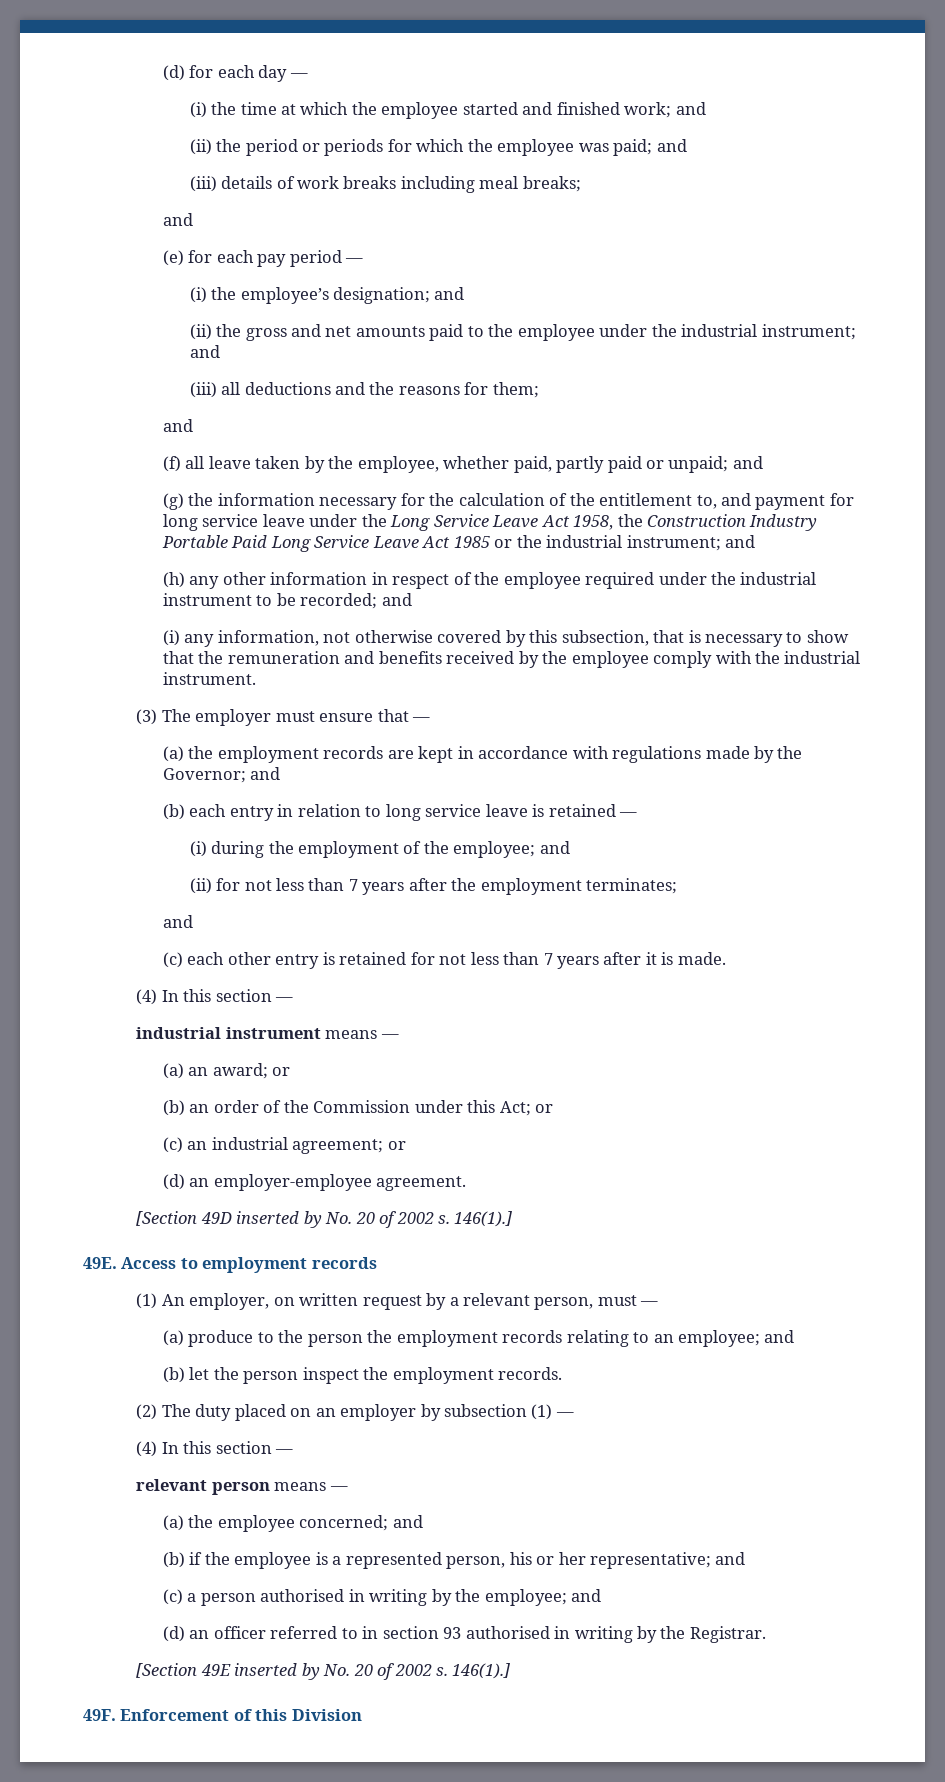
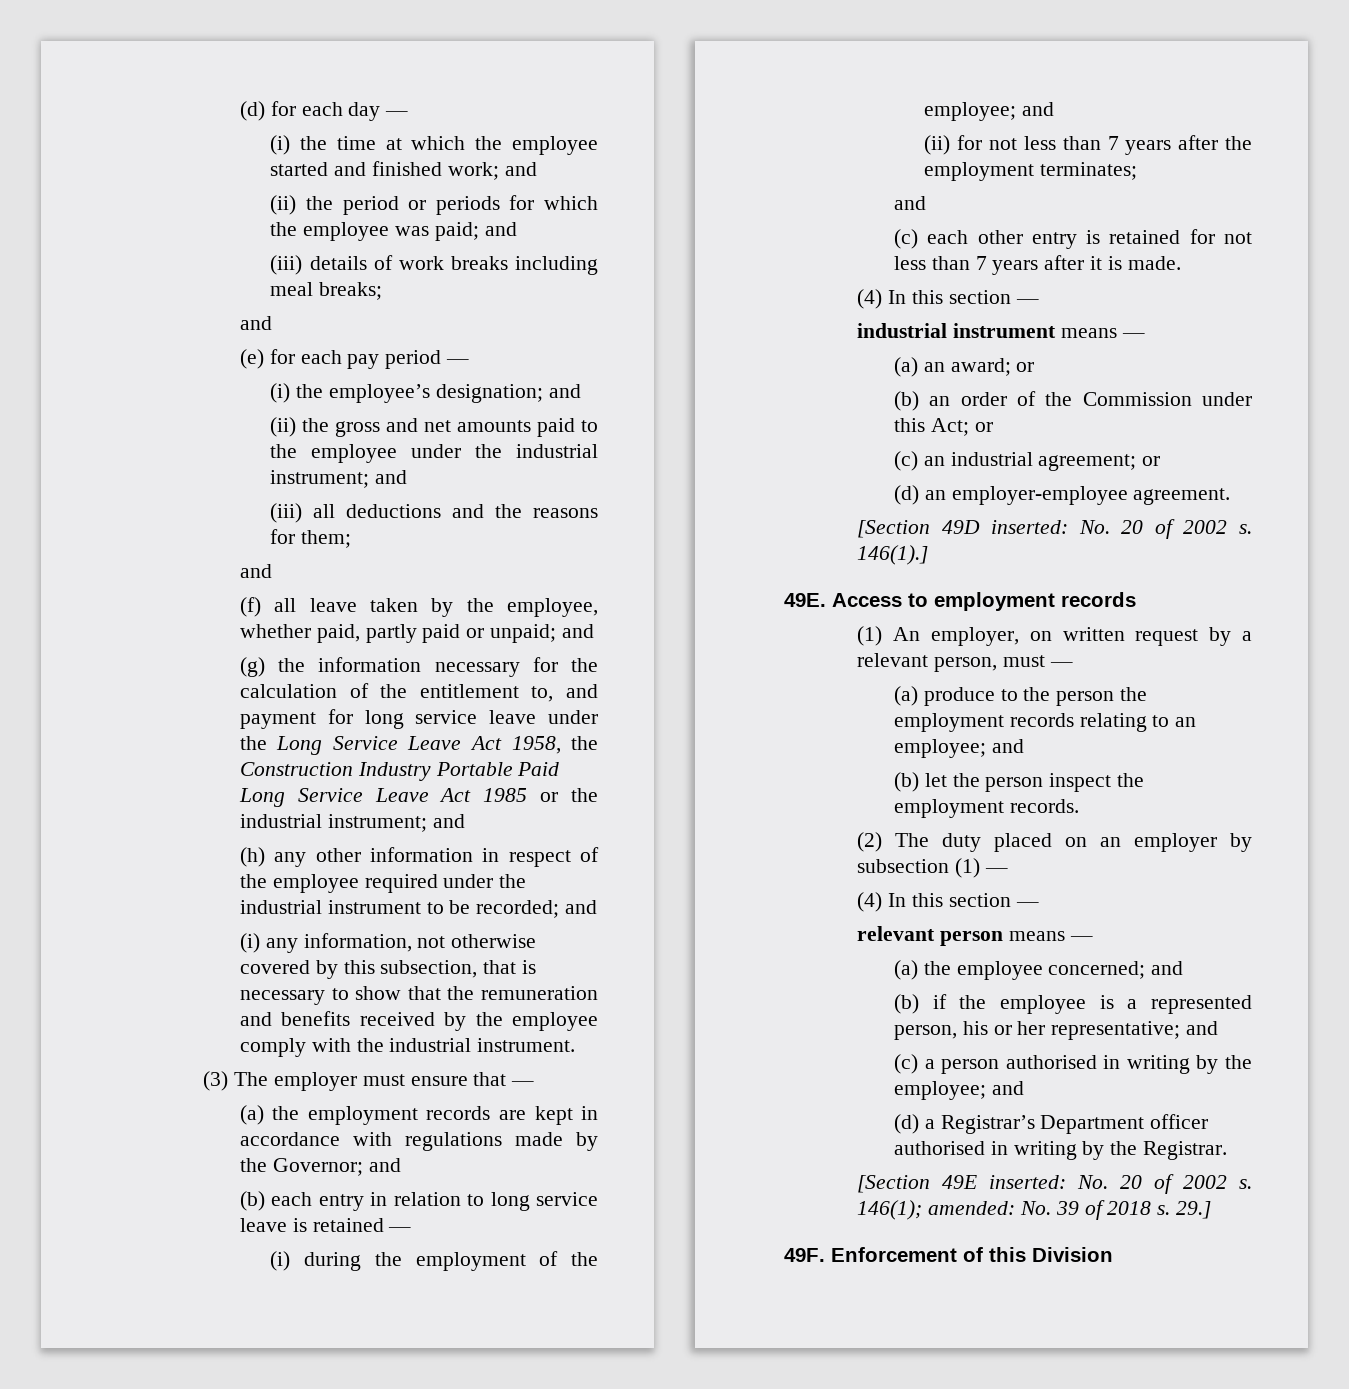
[236,1211,322,1228] inserted by -> [991,520,1069,534] inserted:
[189,1626,462,1639] an officer referred to in section 93 -> [924,1114,1209,1134] a Registrar’s Department officer
[234,1663,511,1680] inserted by No. 20 of 2002 s. 146(1).] -> [989,1174,1252,1194] [857,1200,1211,1220] inserted: No. 20 of 2002 s. 146(1); amended: No. 39 of 2018 s. 29.]

